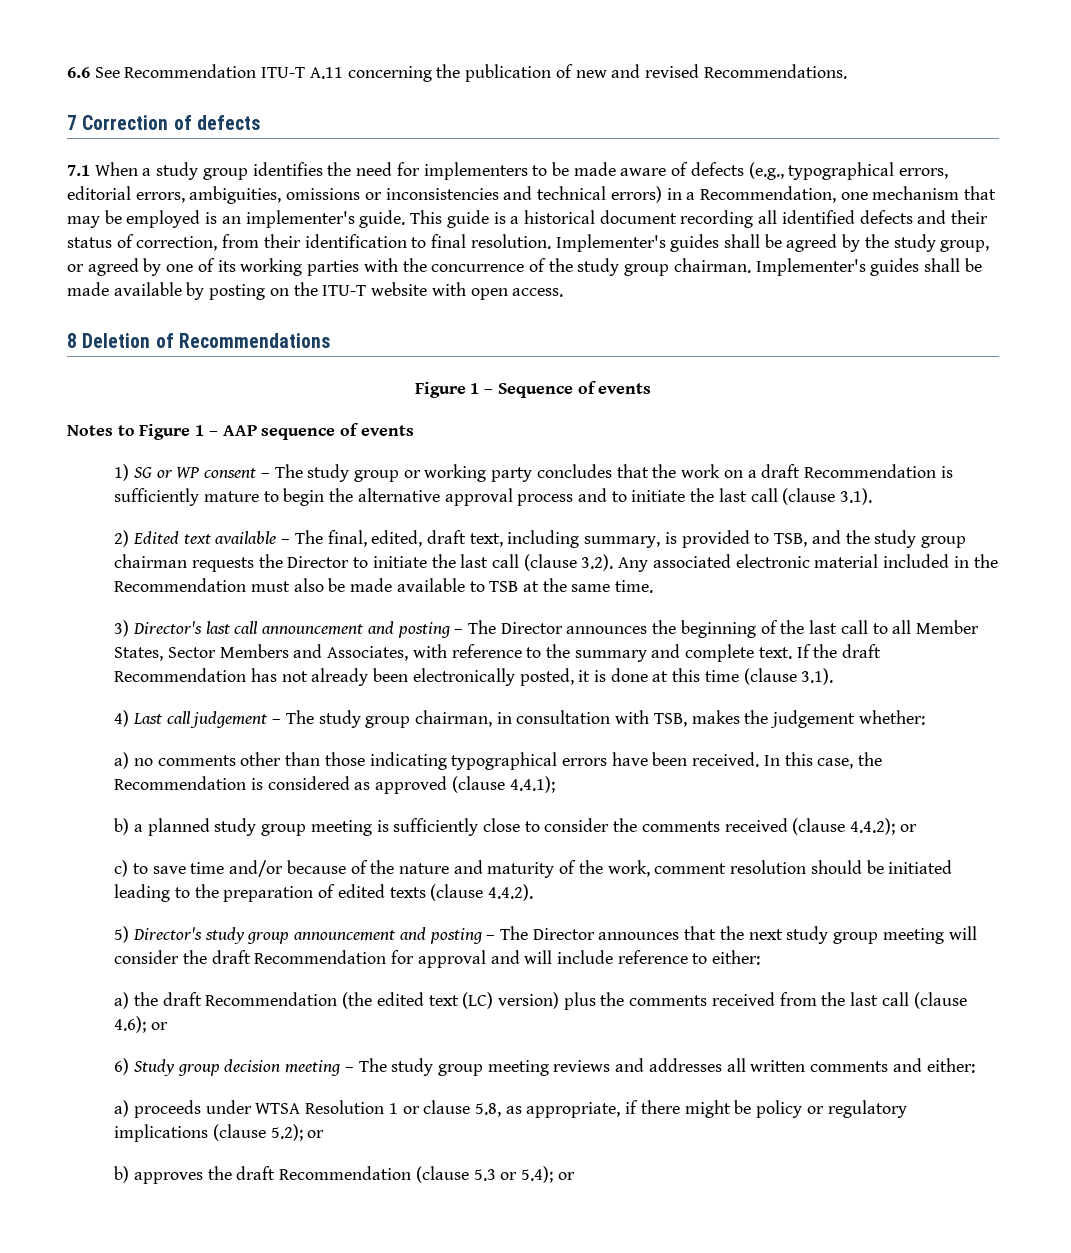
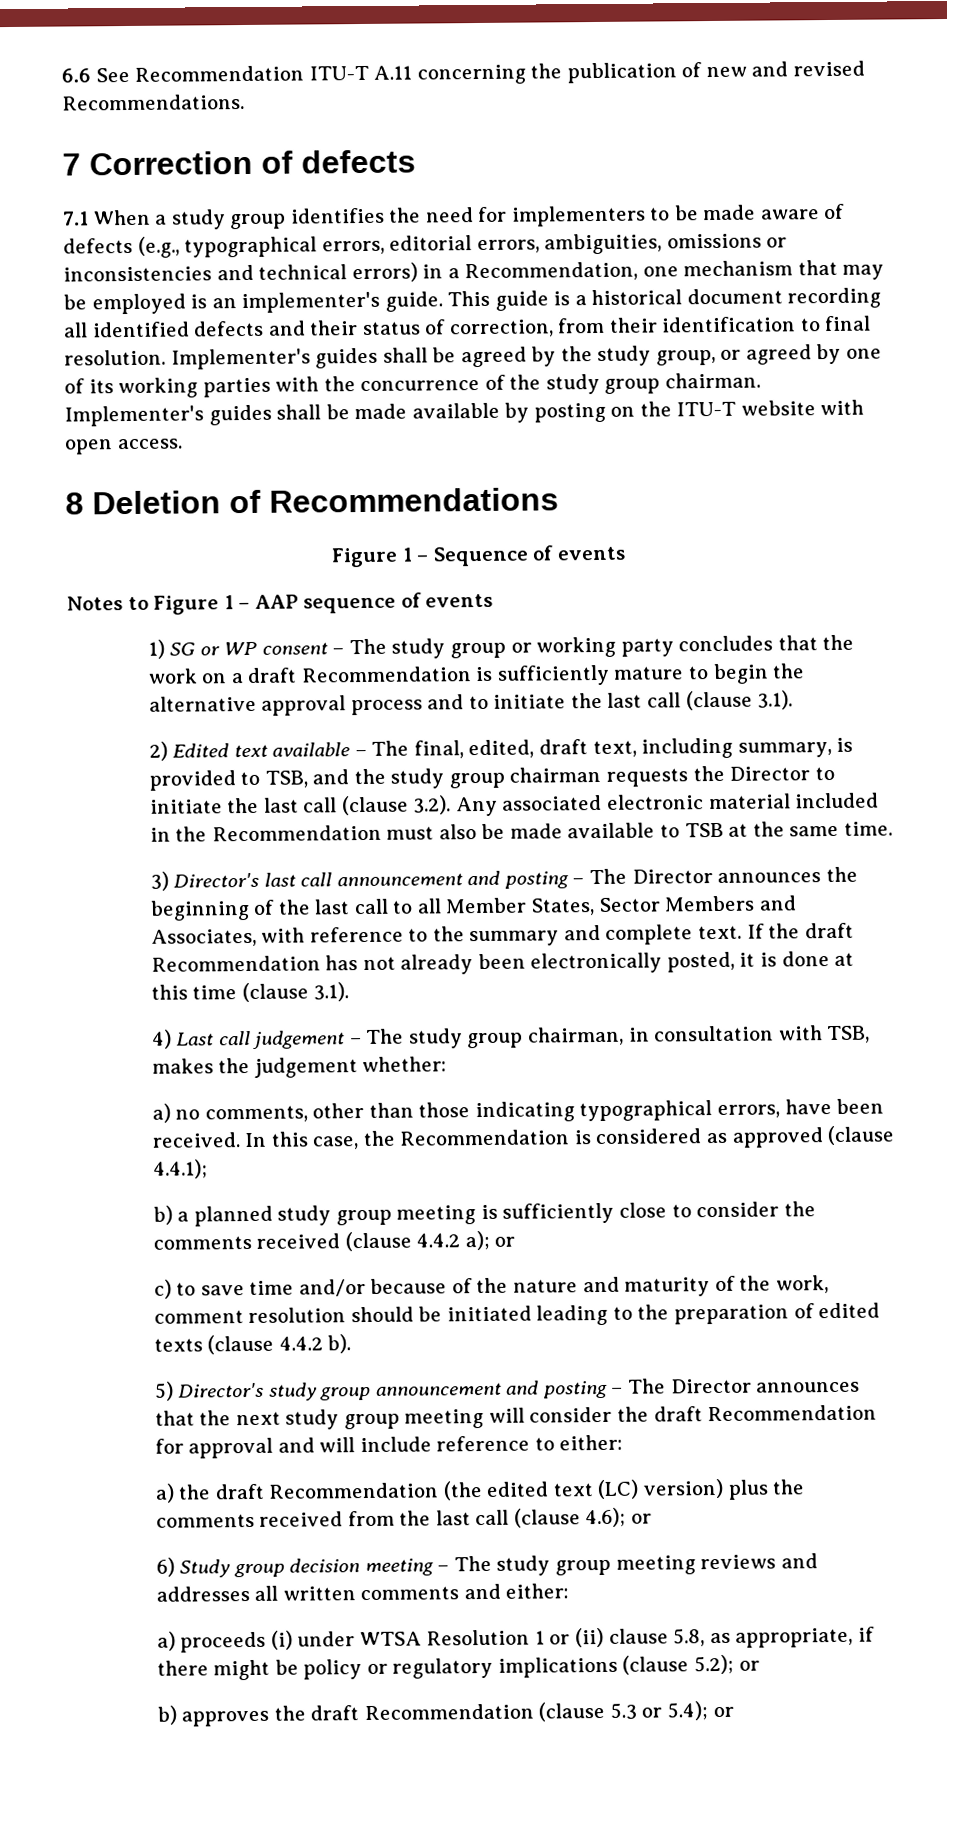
[157,755,236,766] comments -> [204,1105,308,1123] comments,
[562,758,608,766] errors -> [717,1104,781,1118] errors,
[850,818,896,835] 4.4.2); -> [416,1230,490,1251] 4.4.2 a);
[488,884,534,901] 4.4.2). -> [278,1334,352,1354] 4.4.2 b).
(201, 1109) none -> [270,1630,293,1650] (i)
(420, 1110) none -> [575,1627,605,1648] (ii)

